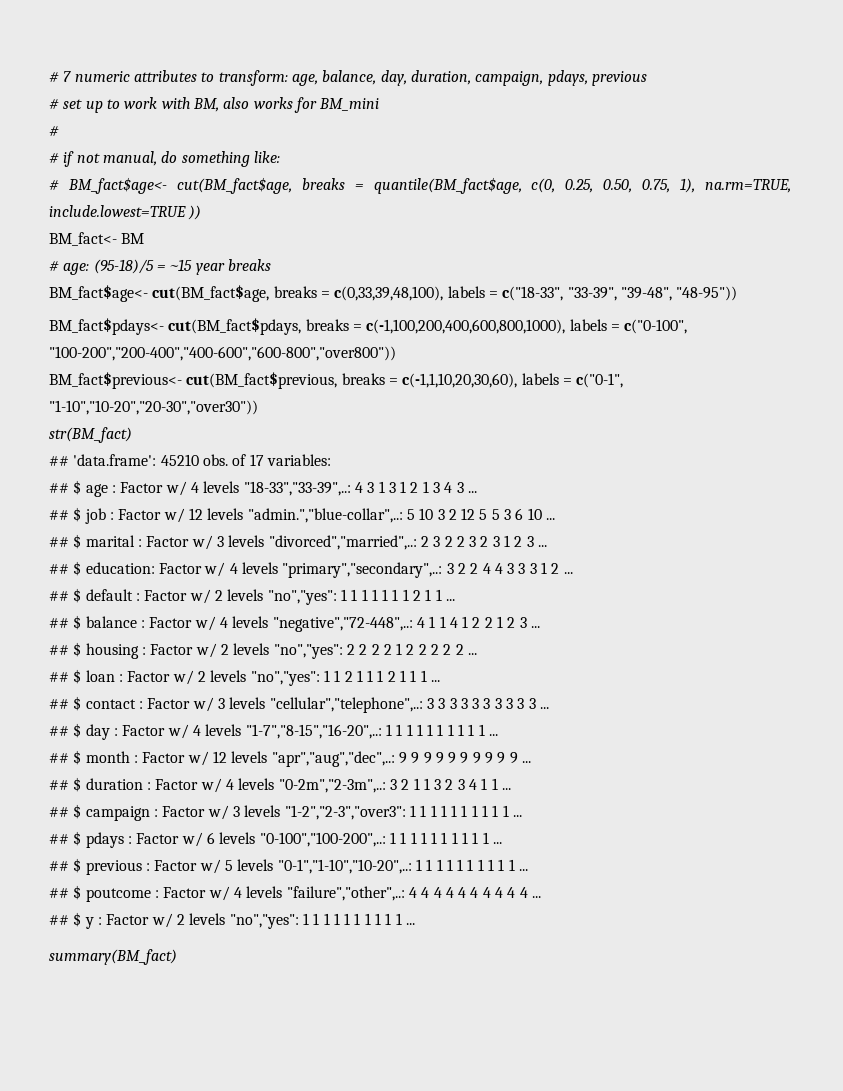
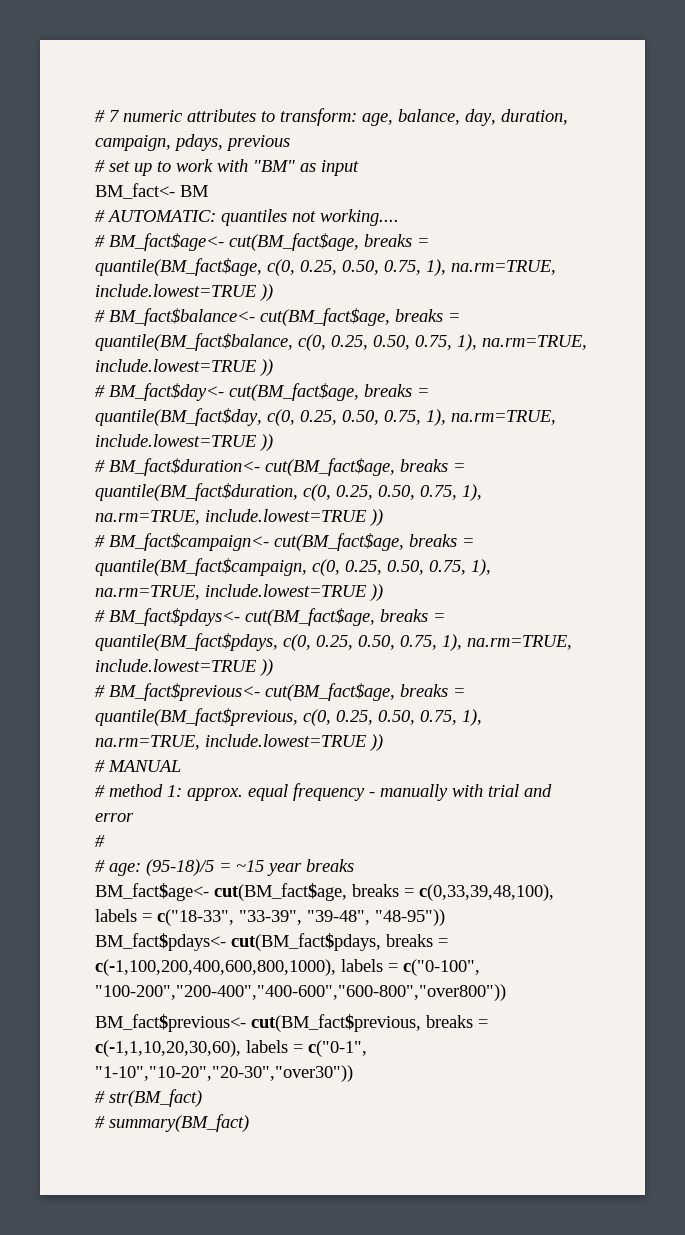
[192,97,380,113] [49,126,59,136] [49,151,280,167] BM, also works for BM_mini // # // # if not manual, do something like: -> [253,160,359,176] [95,183,208,199] [95,209,399,226] "BM" as input // BM_fact<- BM // # AUTOMATIC: quantiles not working....
[49,232,145,246] BM_fact<- BM -> [95,308,460,326] [95,333,587,351] [95,359,273,376] [95,383,429,401] [95,408,556,426] [95,434,273,451] [95,458,465,476] [95,483,482,501] [95,509,383,526] [95,533,474,551] [95,558,491,576] [95,584,383,601] [95,608,445,626] [95,633,572,651] [95,659,273,676] [95,683,465,701] [95,708,482,726] [95,734,383,751] [95,760,181,772] [95,783,552,801] [95,813,134,822] [95,835,105,847] # BM_fact$balance<- cut(BM_fact$age, breaks = quantile(BM_fact$balance, c(0, 0.25, 0.50, 0.75, 1), na.rm=TRUE, include.lowest=TRUE )) // # BM_fact$day<- cut(BM_fact$age, breaks = quantile(BM_fact$day, c(0, 0.25, 0.50, 0.75, 1), na.rm=TRUE, include.lowest=TRUE )) // # BM_fact$duration<- cut(BM_fact$age, breaks = quantile(BM_fact$duration, c(0, 0.25, 0.50, 0.75, 1), na.rm=TRUE, include.lowest=TRUE )) // # BM_fact$campaign<- cut(BM_fact$age, breaks = quantile(BM_fact$campaign, c(0, 0.25, 0.50, 0.75, 1), na.rm=TRUE, include.lowest=TRUE )) // # BM_fact$pdays<- cut(BM_fact$age, breaks = quantile(BM_fact$pdays, c(0, 0.25, 0.50, 0.75, 1), na.rm=TRUE, include.lowest=TRUE )) // # BM_fact$previous<- cut(BM_fact$age, breaks = quantile(BM_fact$previous, c(0, 0.25, 0.50, 0.75, 1), na.rm=TRUE, include.lowest=TRUE )) // # MANUAL // # method 1: approx. equal frequency - manually with trial and error // #
(258, 407) none -> [95,1091,105,1103] #
[49,454,331,466] [49,480,478,497] [49,507,556,524] [49,534,548,550] [49,561,573,578] [49,588,456,605] [49,615,541,632] [49,642,478,659] [49,669,441,686] [49,696,550,713] [49,723,499,740] [49,750,532,767] [49,777,512,793] [49,804,523,821] [49,831,503,848] [49,858,529,875] [49,885,542,902] [49,912,416,929] ## 'data.frame': 45210 obs. of 17 variables: // ## $ age : Factor w/ 4 levels "18-33","33-39",..: 4 3 1 3 1 2 1 3 4 3 ... // ## $ job : Factor w/ 12 levels "admin.","blue-collar",..: 5 10 3 2 12 5 5 3 6 10 ... // ## $ marital : Factor w/ 3 levels "divorced","married",..: 2 3 2 2 3 2 3 1 2 3 ... // ## $ education: Factor w/ 4 levels "primary","secondary",..: 3 2 2 4 4 3 3 3 1 2 ... // ## $ default : Factor w/ 2 levels "no","yes": 1 1 1 1 1 1 1 2 1 1 ... // ## $ balance : Factor w/ 4 levels "negative","72-448",..: 4 1 1 4 1 2 2 1 2 3 ... // ## $ housing : Factor w/ 2 levels "no","yes": 2 2 2 2 1 2 2 2 2 2 ... // ## $ loan : Factor w/ 2 levels "no","yes": 1 1 2 1 1 1 2 1 1 1 ... // ## $ contact : Factor w/ 3 levels "cellular","telephone",..: 3 3 3 3 3 3 3 3 3 3 ... // ## $ day : Factor w/ 4 levels "1-7","8-15","16-20",..: 1 1 1 1 1 1 1 1 1 1 ... // ## $ month : Factor w/ 12 levels "apr","aug","dec",..: 9 9 9 9 9 9 9 9 9 9 ... // ## $ duration : Factor w/ 4 levels "0-2m","2-3m",..: 3 2 1 1 3 2 3 4 1 1 ... // ## $ campaign : Factor w/ 3 levels "1-2","2-3","over3": 1 1 1 1 1 1 1 1 1 1 ... // ## $ pdays : Factor w/ 6 levels "0-100","100-200",..: 1 1 1 1 1 1 1 1 1 1 ... // ## $ previous : Factor w/ 5 levels "0-1","1-10","10-20",..: 1 1 1 1 1 1 1 1 1 1 ... // ## $ poutcome : Factor w/ 4 levels "failure","other",..: 4 4 4 4 4 4 4 4 4 4 ... // ## $ y : Factor w/ 2 levels "no","yes": 1 1 1 1 1 1 1 1 1 1 ... // -> [95,1116,105,1128] #

